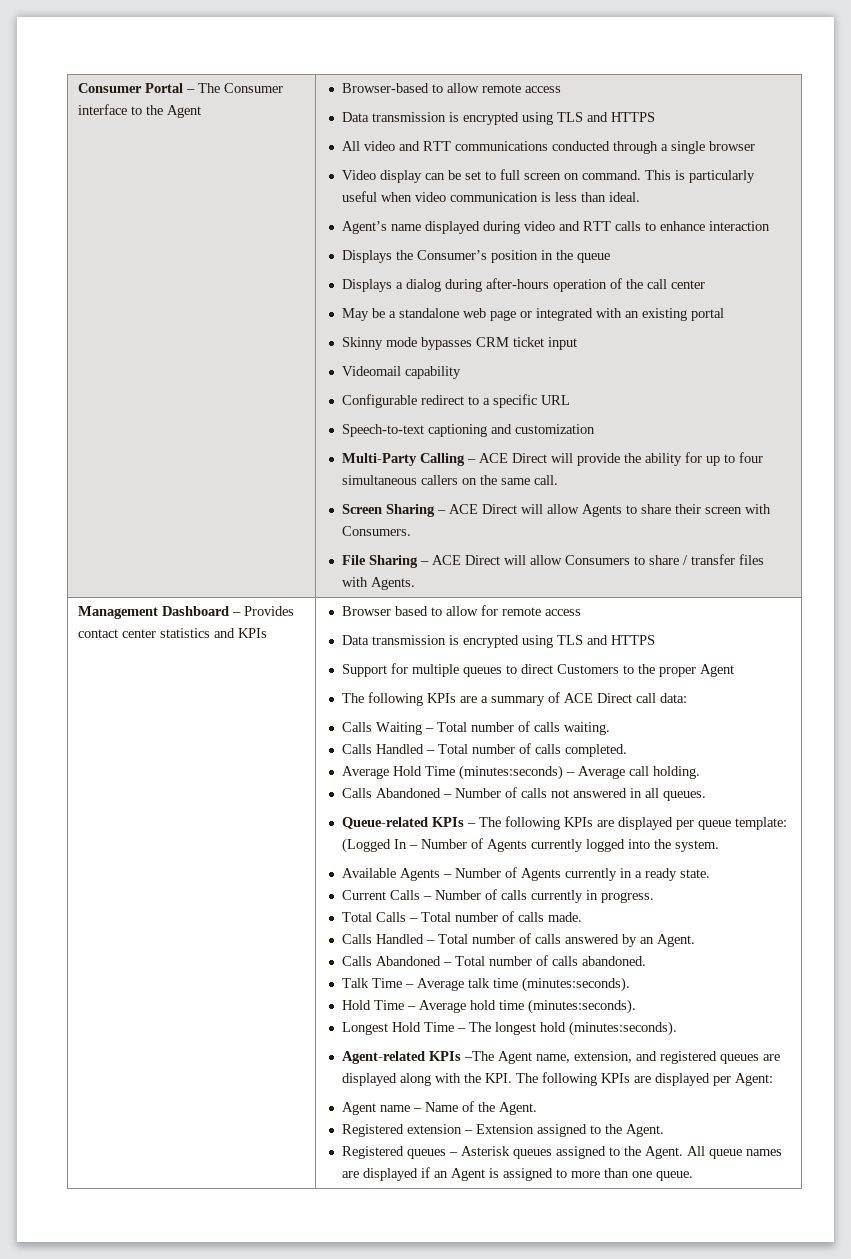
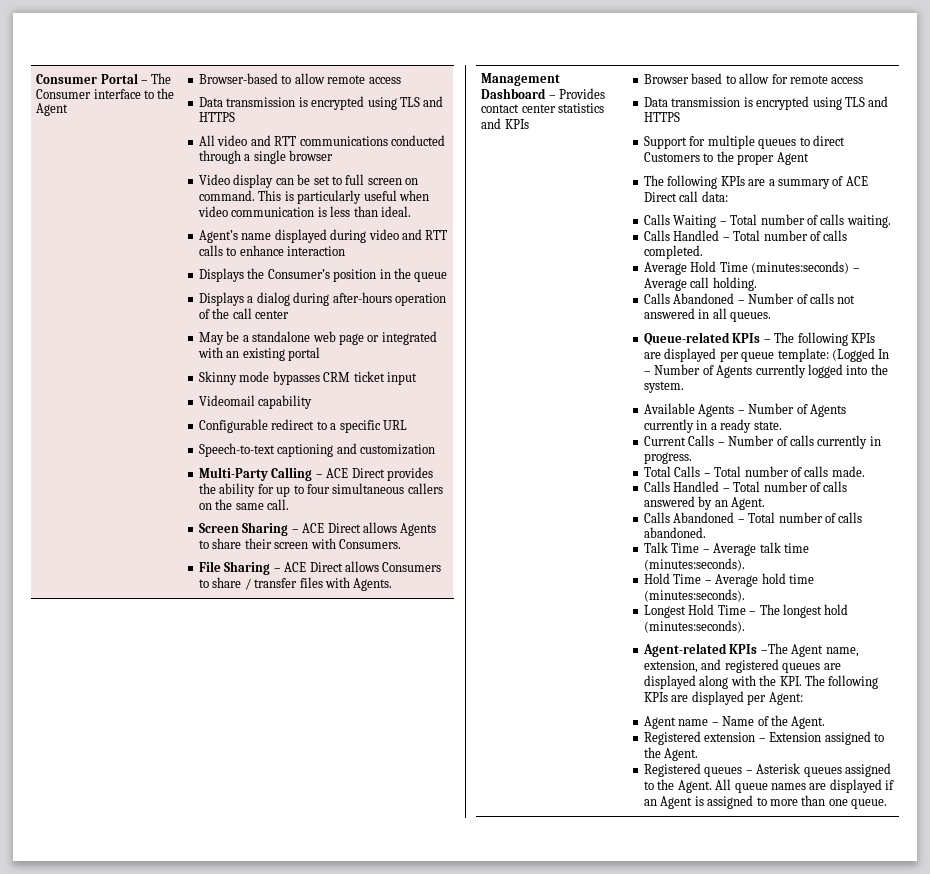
[550,453,620,466] will provide -> [386,467,433,481] provides
[520,504,579,514] will allow -> [362,522,397,533] allows
[503,555,562,565] will allow -> [344,561,379,572] allows

